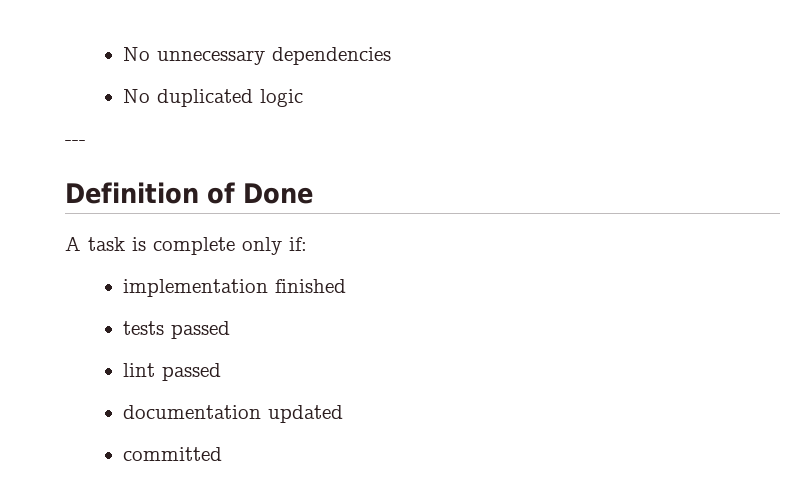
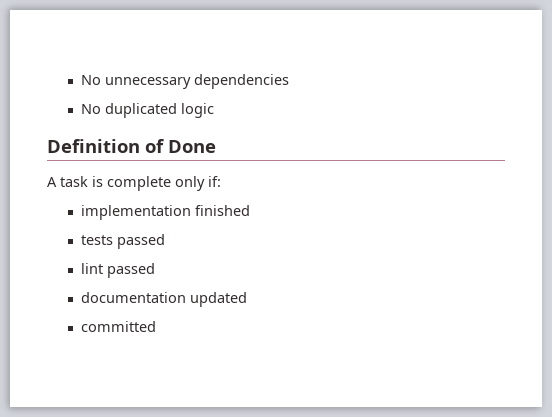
[65,140,86,145] // --- -> (215, 110) none

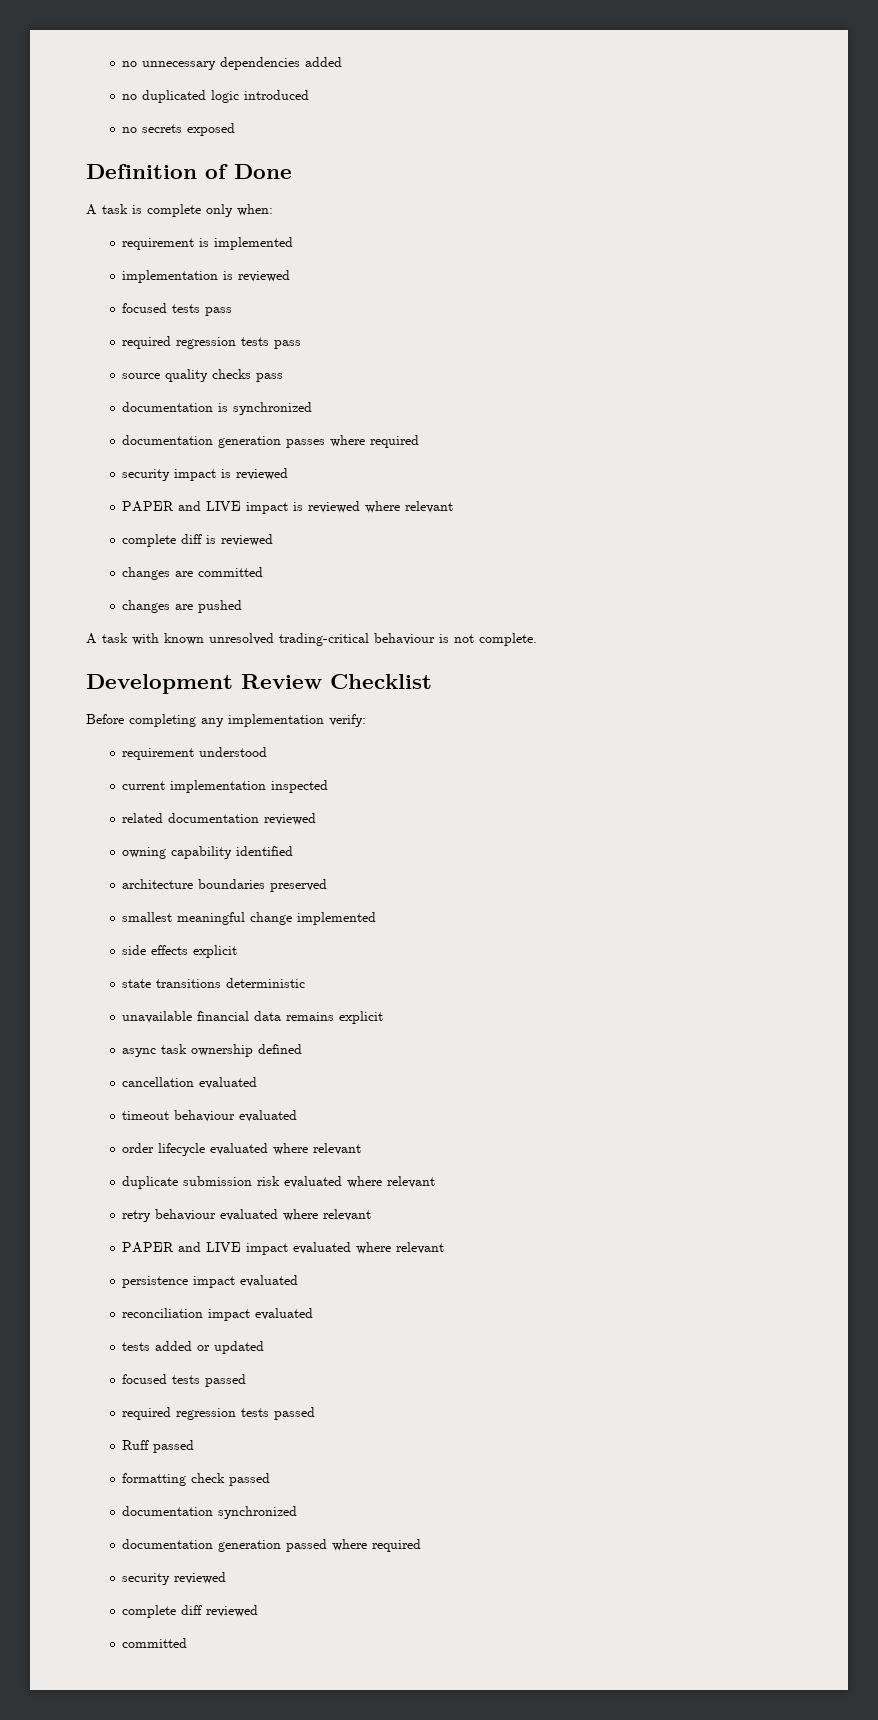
[81,75,102,85] No -> [122,61,138,67] no
[81,104,102,114] // No -> [305,57,343,67] [122,94,138,100] added // no
(215, 110) none -> [244,90,310,100] [122,123,236,136] introduced // no secrets exposed
[208,176,221,187] [81,205,251,220] [81,234,166,249] [81,263,156,278] [81,292,248,307] if: // implementation finished // tests passed // lint passed // documentation updated -> [237,204,273,216] [122,237,294,250] [122,270,291,283] [122,303,233,316] [122,336,302,349] [122,369,284,382] [122,402,313,415] [122,435,420,448] [122,468,289,481] [122,501,454,514] [122,534,274,547] [122,567,264,580] [122,600,243,613] [86,633,537,646] [86,674,432,694] [86,714,366,727] [122,747,268,760] [122,780,329,793] [122,813,317,825] [122,846,294,859] [122,879,328,892] [122,912,377,925] [122,945,238,958] [122,978,306,988] [122,1011,384,1024] [122,1044,303,1057] [122,1077,258,1089] [122,1110,298,1122] [122,1143,362,1156] [122,1176,436,1189] [122,1209,372,1222] [122,1242,445,1255] [122,1275,299,1288] [122,1308,314,1321] [122,1341,265,1354] [122,1374,247,1387] [122,1407,316,1420] [122,1440,195,1453] [122,1473,271,1486] [122,1506,298,1519] [122,1539,422,1552] [122,1572,227,1585] [122,1605,259,1618] when: // requirement is implemented // implementation is reviewed // focused tests pass // required regression tests pass // source quality checks pass // documentation is synchronized // documentation generation passes where required // security impact is reviewed // PAPER and LIVE impact is reviewed where relevant // complete diff is reviewed // changes are committed // changes are pushed // A task with known unresolved trading-critical behaviour is not complete. // Development Review Checklist // Before completing any implementation verify: // requirement understood // current implementation inspected // related documentation reviewed // owning capability identified // architecture boundaries preserved // smallest meaningful change implemented // side effects explicit // state transitions deterministic // unavailable financial data remains explicit // async task ownership defined // cancellation evaluated // timeout behaviour evaluated // order lifecycle evaluated where relevant // duplicate submission risk evaluated where relevant // retry behaviour evaluated where relevant // PAPER and LIVE impact evaluated where relevant // persistence impact evaluated // reconciliation impact evaluated // tests added or updated // focused tests passed // required regression tests passed // Ruff passed // formatting check passed // documentation synchronized // documentation generation passed where required // security reviewed // complete diff reviewed

